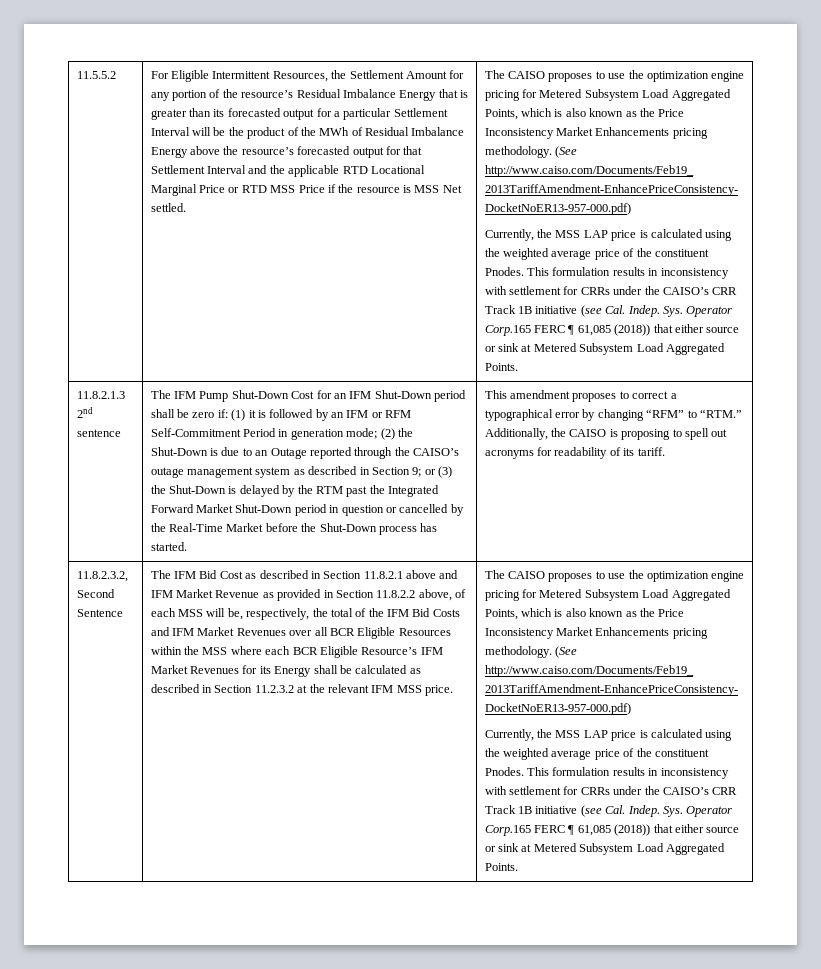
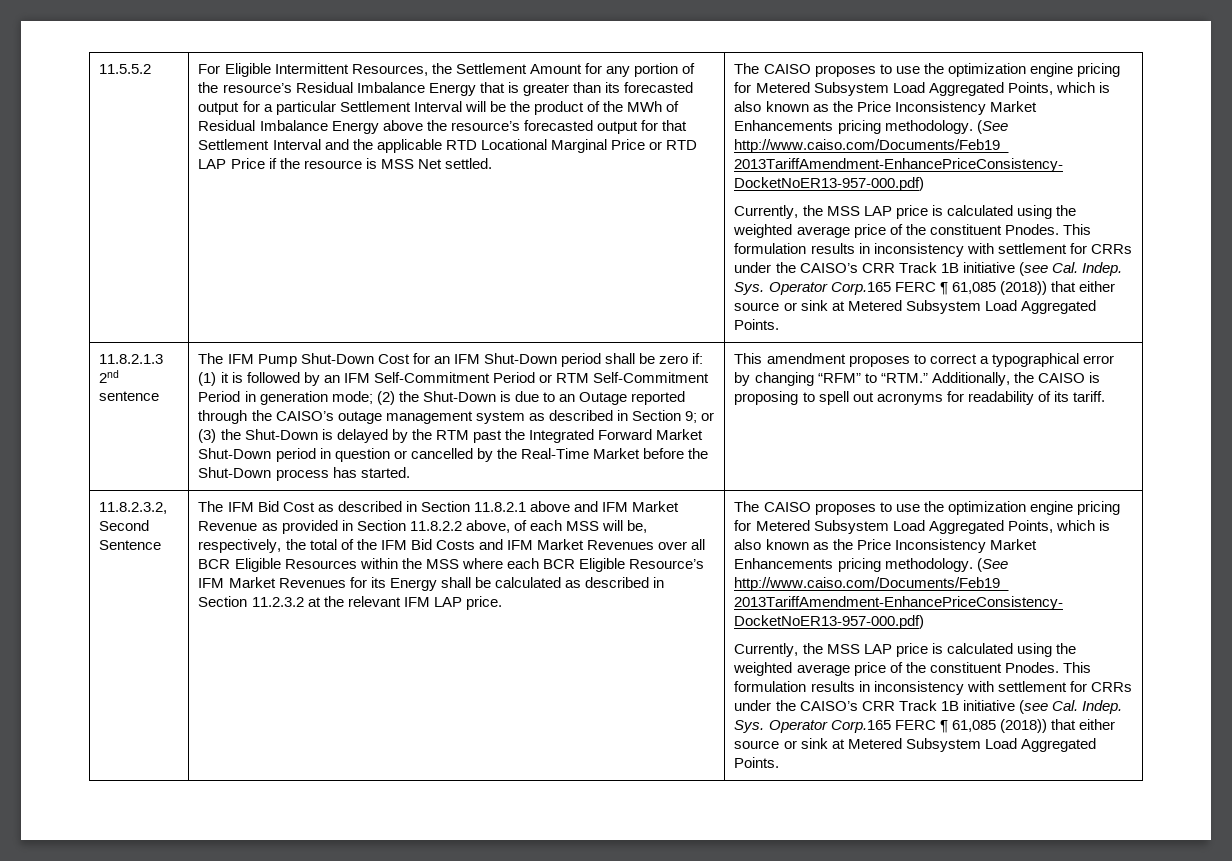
[270,185,296,193] MSS -> [198,159,227,169] LAP
[371,410,412,418] or RFM -> [373,372,589,383] Self-Commitment Period or RTM
[396,685,422,693] MSS -> [433,597,462,607] LAP

